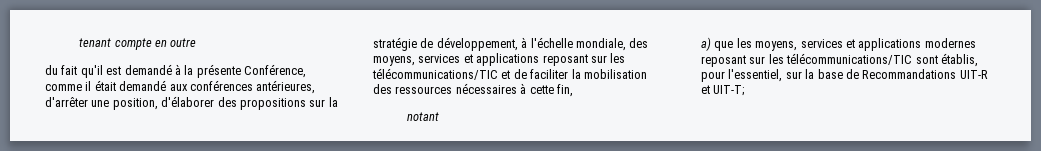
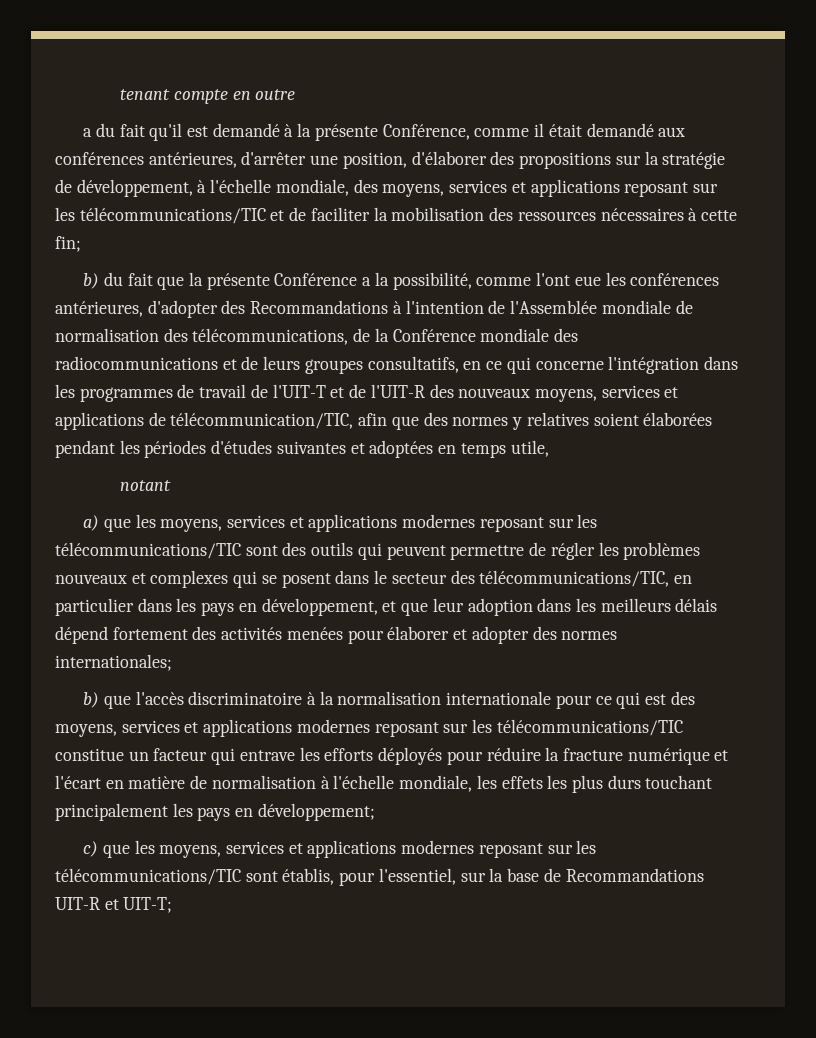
(197, 42) none -> [83,128,93,137] a
[556,84,573,97] fin, -> [55,236,81,252] [83,272,720,290] [55,300,693,318] [55,328,579,345] [55,356,738,374] [55,384,679,402] [55,412,713,430] [55,440,549,458] fin; // b) du fait que la présente Conférence a la possibilité, comme l'ont eue les conférences antérieures, d'adopter des Recommandations à l'intention de l'Assemblée mondiale de normalisation des télécommunications, de la Conférence mondiale des radiocommunications et de leurs groupes consultatifs, en ce qui concerne l'intégration dans les programmes de travail de l'UIT-T et de l'UIT-R des nouveaux moyens, services et applications de télécommunication/TIC, afin que des normes y relatives soient élaborées pendant les périodes d'études suivantes et adoptées en temps utile,
(938, 59) none -> [282,542,701,560] [55,570,692,588] [55,598,718,616] [55,626,618,644] [55,654,172,671] [83,691,695,709] [55,719,683,737] [55,747,729,765] [55,775,713,793] [55,803,375,821] [83,840,597,858] [55,868,278,885] des outils qui peuvent permettre de régler les problèmes nouveaux et complexes qui se posent dans le secteur des télécommunications/TIC, en particulier dans les pays en développement, et que leur adoption dans les meilleurs délais dépend fortement des activités menées pour élaborer et adopter des normes internationales; // b) que l'accès discriminatoire à la normalisation internationale pour ce qui est des moyens, services et applications modernes reposant sur les télécommunications/TIC constitue un facteur qui entrave les efforts déployés pour réduire la fracture numérique et l'écart en matière de normalisation à l'échelle mondiale, les effets les plus durs touchant principalement les pays en développement; // c) que les moyens, services et applications modernes reposant sur les télécommunications/TIC sont

